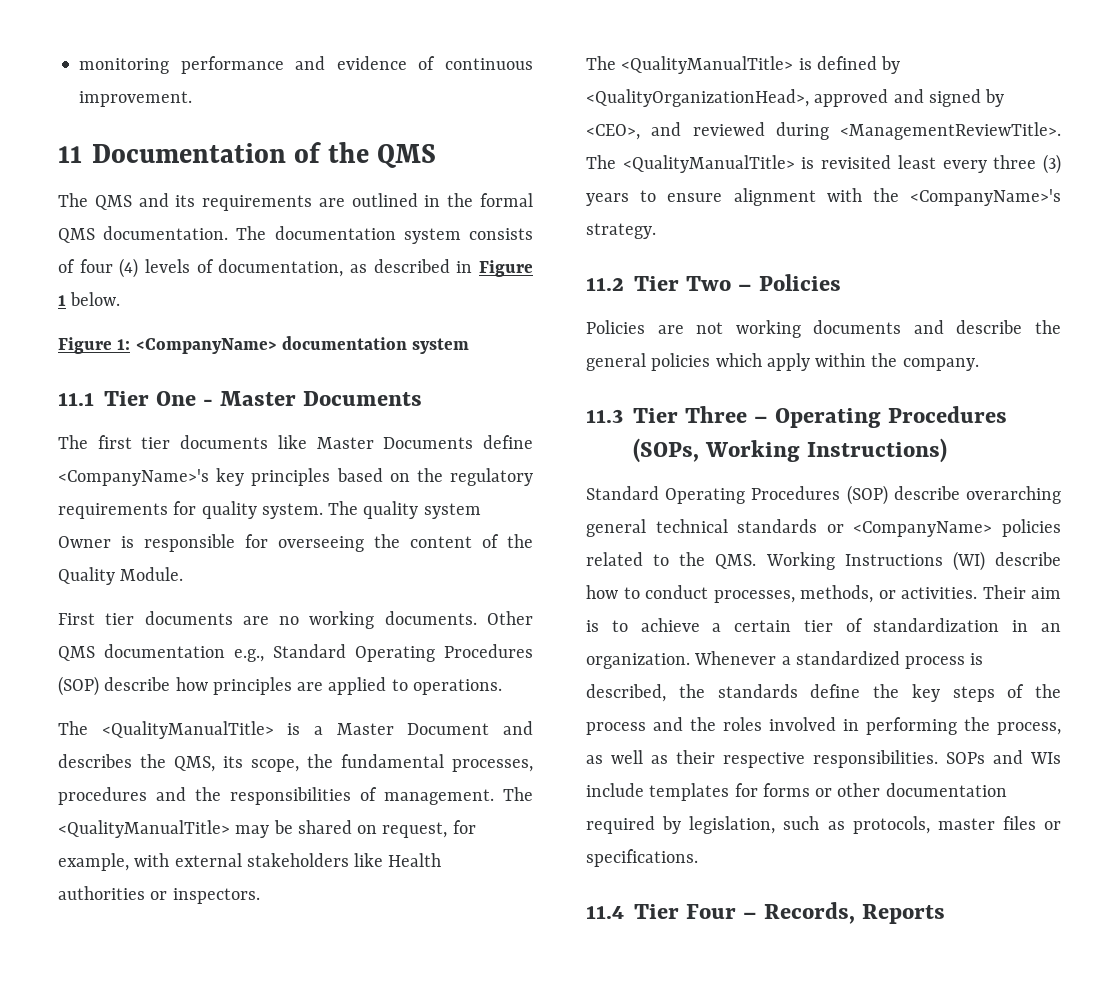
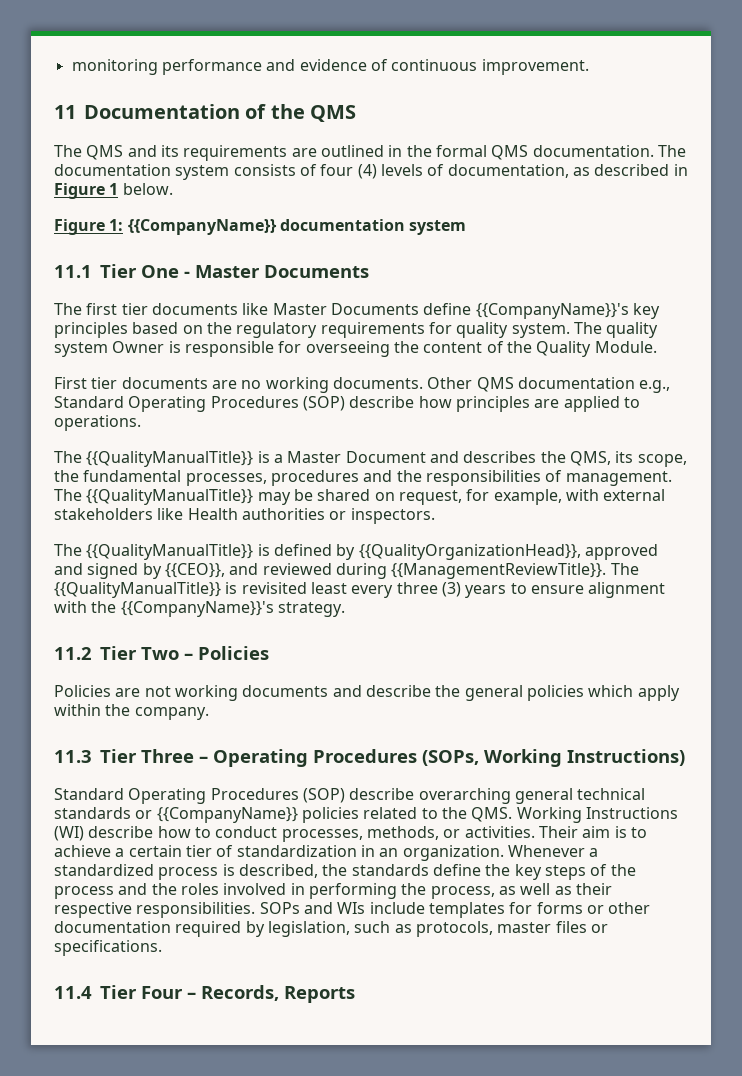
[135,338,277,354] <CompanyName> -> [127,219,277,235] {{CompanyName}}
[58,469,209,486] <CompanyName>'s -> [475,303,629,319] {{CompanyName}}'s
[101,721,274,739] <QualityManualTitle> -> [86,451,254,467] {{QualityManualTitle}}
[58,820,230,838] <QualityManualTitle> -> [86,489,254,505] {{QualityManualTitle}}
[621,56,794,74] <QualityManualTitle> -> [86,544,254,560] {{QualityManualTitle}}
[586,89,809,107] <QualityOrganizationHead>, -> [358,544,581,560] {{QualityOrganizationHead}},
[586,124,640,140] <CEO>, -> [164,563,225,578] {{CEO}},
[840,122,1061,140] [586,155,795,173] <ManagementReviewTitle>. The <QualityManualTitle> -> [391,563,639,579] [54,582,221,598] {{ManagementReviewTitle}}. The {{QualityManualTitle}}
[910,189,1061,206] <CompanyName>'s -> [120,601,274,617] {{CompanyName}}'s
[853,521,993,537] <CompanyName> -> [156,807,298,823] {{CompanyName}}

